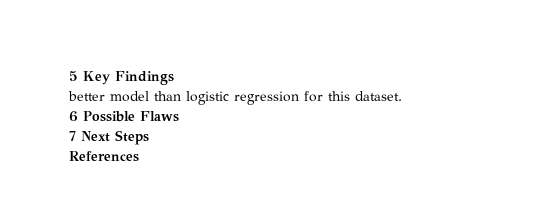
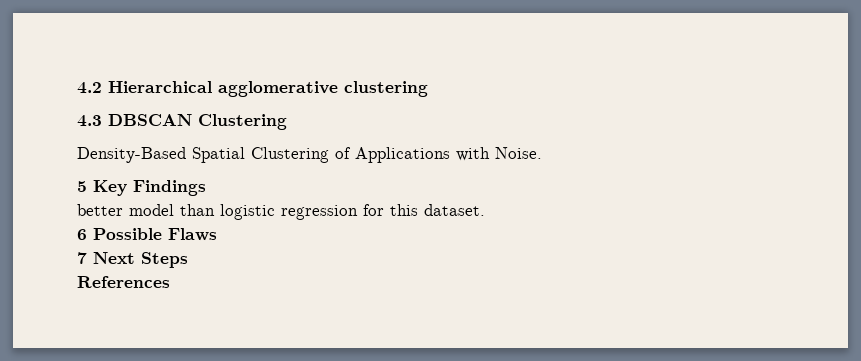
(69, 76) none -> [77,81,428,97] [77,114,287,130] [77,147,542,163] 4.2 Hierarchical agglomerative clustering // 4.3 DBSCAN Clustering // Density-Based Spatial Clustering of Applications with Noise. //

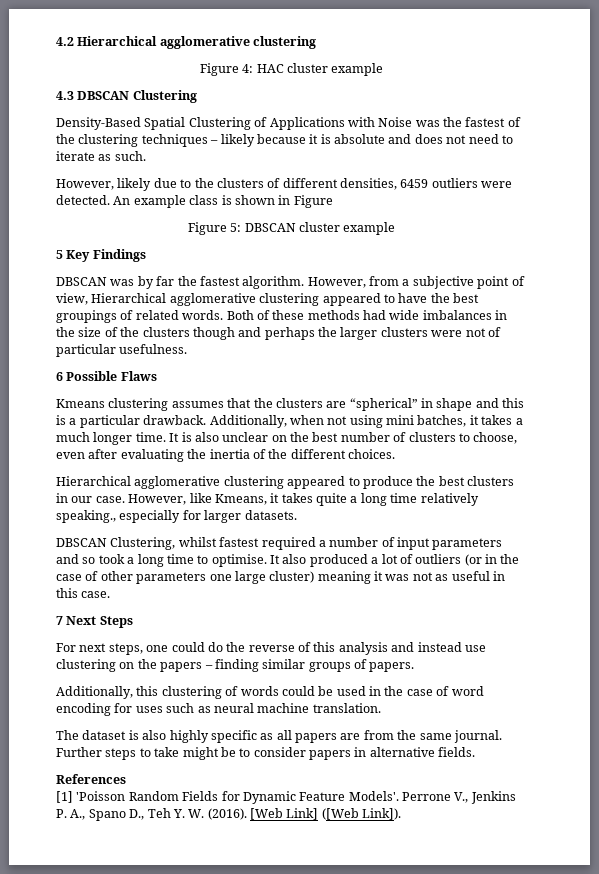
(428, 89) none -> [199,63,384,76] // Figure 4: HAC cluster example
[495,147,542,159] [77,180,206,196] [77,204,485,220] [77,228,217,241] [77,252,188,268] [77,276,170,288] Noise. // 5 Key Findings // better model than logistic regression for this dataset. // 6 Possible Flaws // 7 Next Steps // References -> [378,117,521,127] [56,134,513,147] [56,151,146,161] [56,178,513,191] [56,195,333,208] [187,222,396,235] [56,249,146,262] [56,276,525,289] [56,293,479,306] [56,310,508,323] [56,327,501,340] [56,344,188,357] [56,371,157,381] [56,398,525,411] [56,415,523,428] [56,432,518,445] [56,449,395,462] [56,476,514,489] [56,493,479,506] [56,510,297,523] [56,537,503,550] [56,554,520,567] [56,571,505,584] [56,588,111,598] [56,616,133,628] [56,642,486,655] [56,659,415,672] [56,686,484,699] [56,703,381,716] [56,730,502,743] [56,747,476,760] [56,774,126,784] [56,791,516,804] [56,808,402,821] Noise was the fastest of the clustering techniques – likely because it is absolute and does not need to iterate as such. // However, likely due to the clusters of different densities, 6459 outliers were detected. An example class is shown in Figure // Figure 5: DBSCAN cluster example // 5 Key Findings // DBSCAN was by far the fastest algorithm. However, from a subjective point of view, Hierarchical agglomerative clustering appeared to have the best groupings of related words. Both of these methods had wide imbalances in the size of the clusters though and perhaps the larger clusters were not of particular usefulness. // 6 Possible Flaws // Kmeans clustering assumes that the clusters are “spherical” in shape and this is a particular drawback. Additionally, when not using mini batches, it takes a much longer time. It is also unclear on the best number of clusters to choose, even after evaluating the inertia of the different choices. // Hierarchical agglomerative clustering appeared to produce the best clusters in our case. However, like Kmeans, it takes quite a long time relatively speaking., especially for larger datasets. // DBSCAN Clustering, whilst fastest required a number of input parameters and so took a long time to optimise. It also produced a lot of outliers (or in the case of other parameters one large cluster) meaning it was not as useful in this case. // 7 Next Steps // For next steps, one could do the reverse of this analysis and instead use clustering on the papers – finding similar groups of papers. // Additionally, this clustering of words could be used in the case of word encoding for uses such as neural machine translation. // The dataset is also highly specific as all papers are from the same journal. Further steps to take might be to consider papers in alternative fields. // References // [1] 'Poisson Random Fields for Dynamic Feature Models'. Perrone V., Jenkins P. A., Spano D., Teh Y. W. (2016). [Web Link] ([Web Link]).

